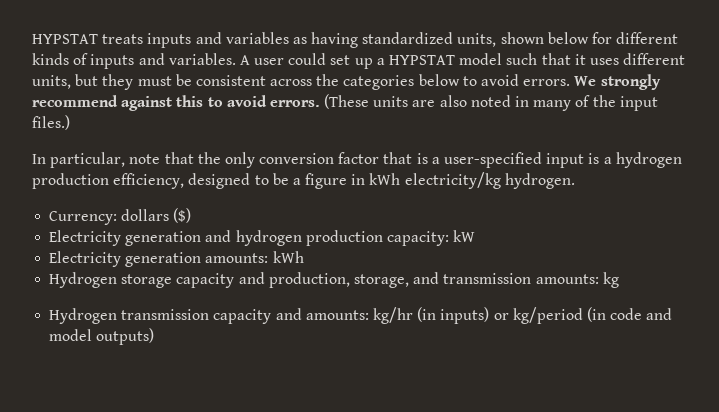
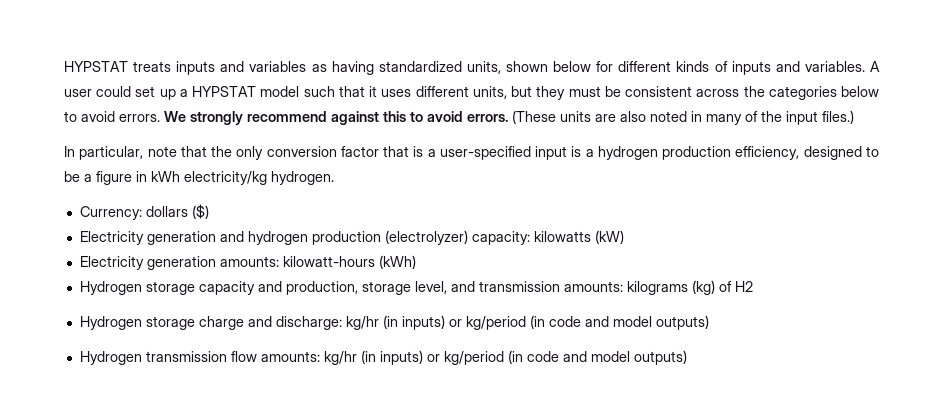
[386,230,476,246] capacity: kW -> [384,230,624,245] (electrolyzer) capacity: kilowatts (kW)
[272,251,304,263] kWh -> [282,255,416,269] kilowatt-hours (kWh)
[353,274,409,288] storage, -> [361,281,447,295] storage level,
[602,272,619,288] kg -> [626,280,753,295] [79,315,709,330] kilograms (kg) of H2 // Hydrogen storage charge and discharge: kg/hr (in inputs) or kg/period (in code and model outputs)
[213,308,302,324] capacity and -> [230,351,257,362] flow

